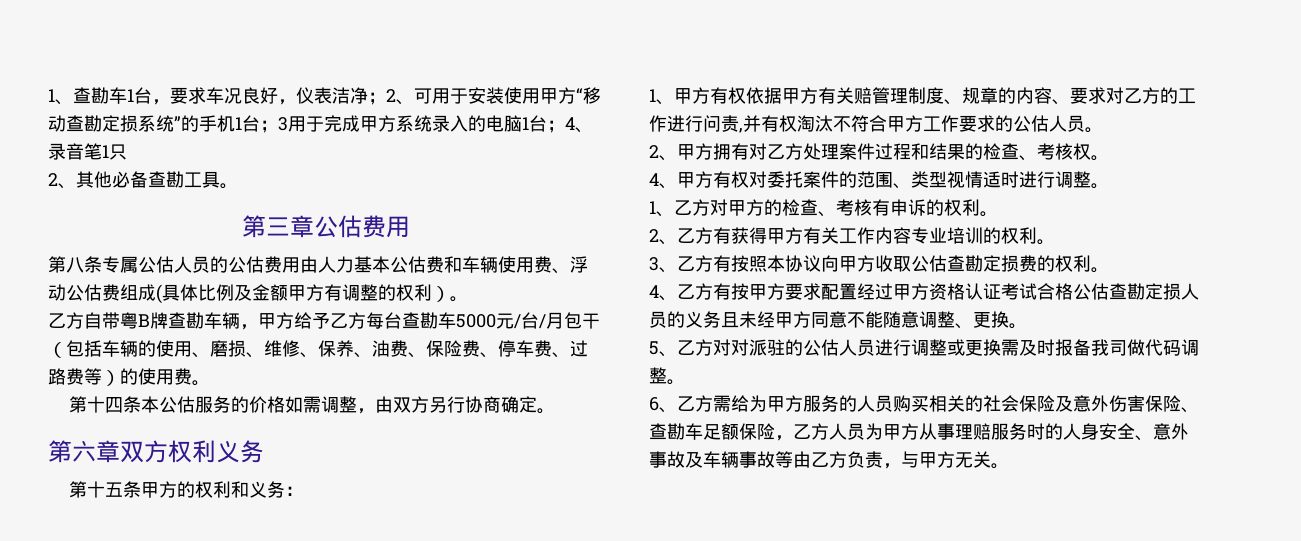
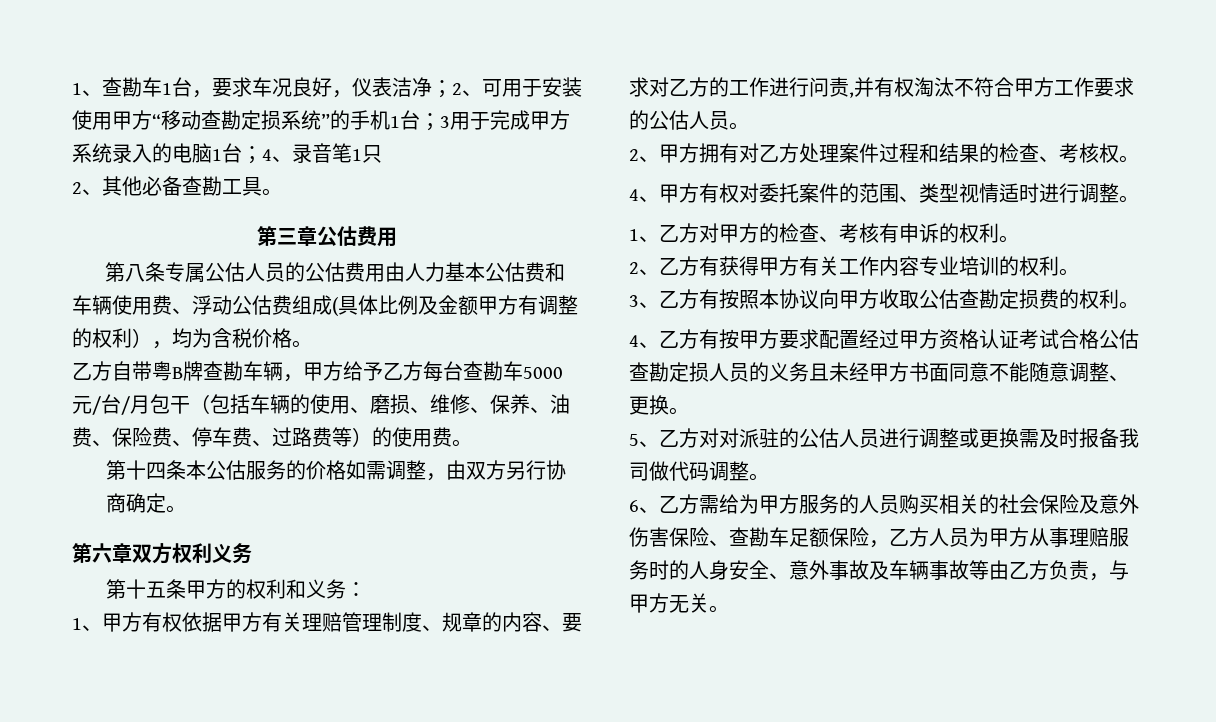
(450, 294) none -> [152,328,292,349] ，均为含税价格
(854, 95) none -> [302,613,322,631] 理
(811, 319) none -> [909,362,949,382] 书面

